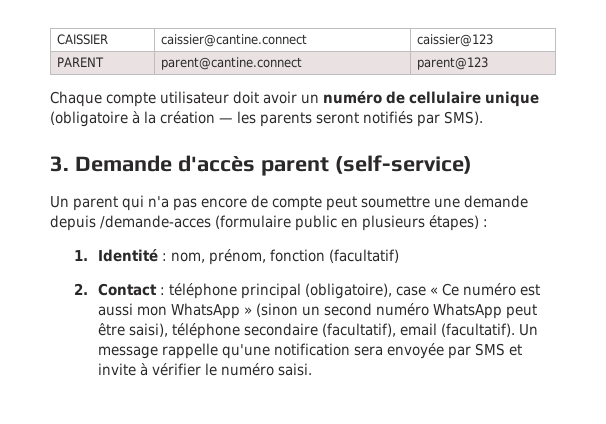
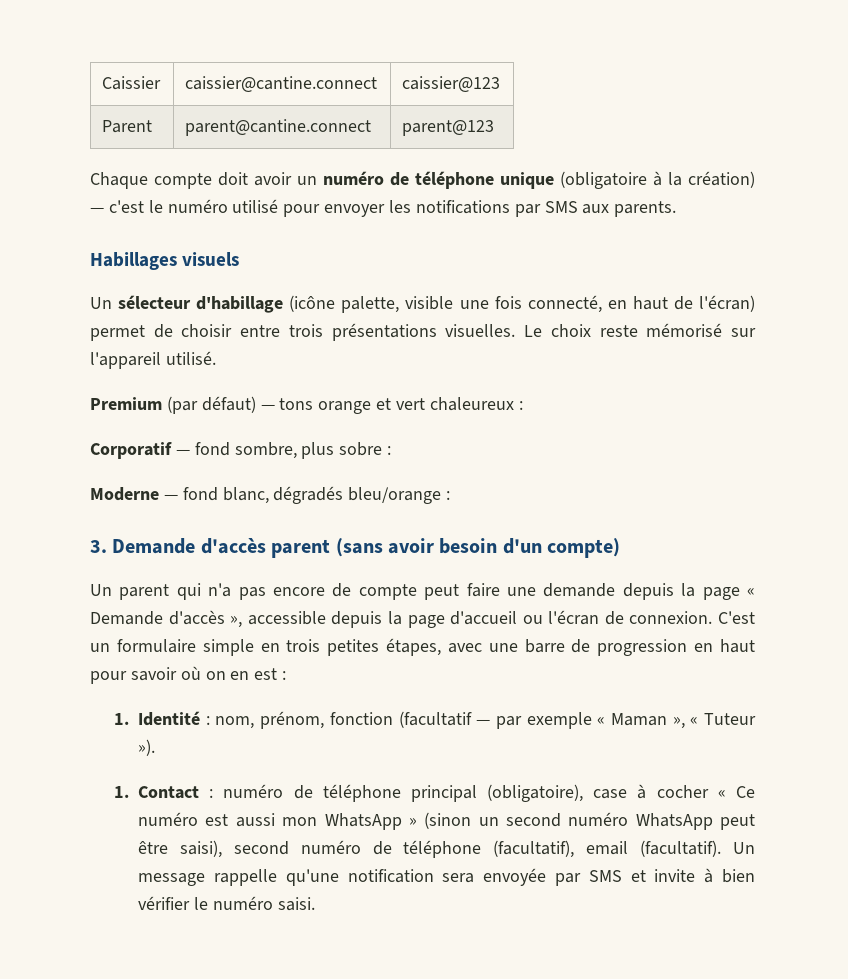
[56,34,108,45] CAISSIER -> [102,76,162,90] Caissier
[56,57,104,67] PARENT -> [102,120,153,133] Parent
[160,91,229,104] utilisateur -> (212, 181) none
[409,91,481,104] cellulaire -> [415,171,494,189] téléphone
[160,111,483,127] création — les parents seront notifiés par SMS). -> [688,171,755,188] [90,199,677,217] [90,252,240,270] [90,295,756,313] [90,323,757,341] [90,351,216,369] [90,396,523,414] [90,442,392,459] [90,486,451,504] création) — c'est le numéro utilisé pour envoyer les notifications par SMS aux parents. // Habillages visuels // Un sélecteur d'habillage (icône palette, visible une fois connecté, en haut de l'écran) permet de choisir entre trois présentations visuelles. Le choix reste mémorisé sur l'appareil utilisé. // Premium (par défaut) — tons orange et vert chaleureux : // Corporatif — fond sombre, plus sobre : // Moderne — fond blanc, dégradés bleu/orange :
[334,155,472,174] (self-service) -> [335,538,621,558] (sans avoir besoin d'un compte)
[361,196,430,208] soumettre -> [466,583,500,597] faire
[100,215,479,231] /demande-acces (formulaire public en plusieurs étapes) -> [681,583,755,600] [90,610,755,628] [90,638,755,656] [90,666,278,684] la page « Demande d'accès », accessible depuis la page d'accueil ou l'écran de connexion. C'est un formulaire simple en trois petites étapes, avec une barre de progression en haut pour savoir où on en est
[329,249,400,263] [74,283,166,296] (facultatif) // 2. Contact : -> [398,711,757,729] [138,739,156,756] [114,784,313,799] (facultatif — par exemple « Maman », « Tuteur »). // 1. Contact : numéro de
(427, 291) none -> [637,784,709,799] à cocher
[172,323,319,339] téléphone secondaire -> [233,840,482,858] second numéro de téléphone
(149, 369) none -> [722,869,755,883] bien

